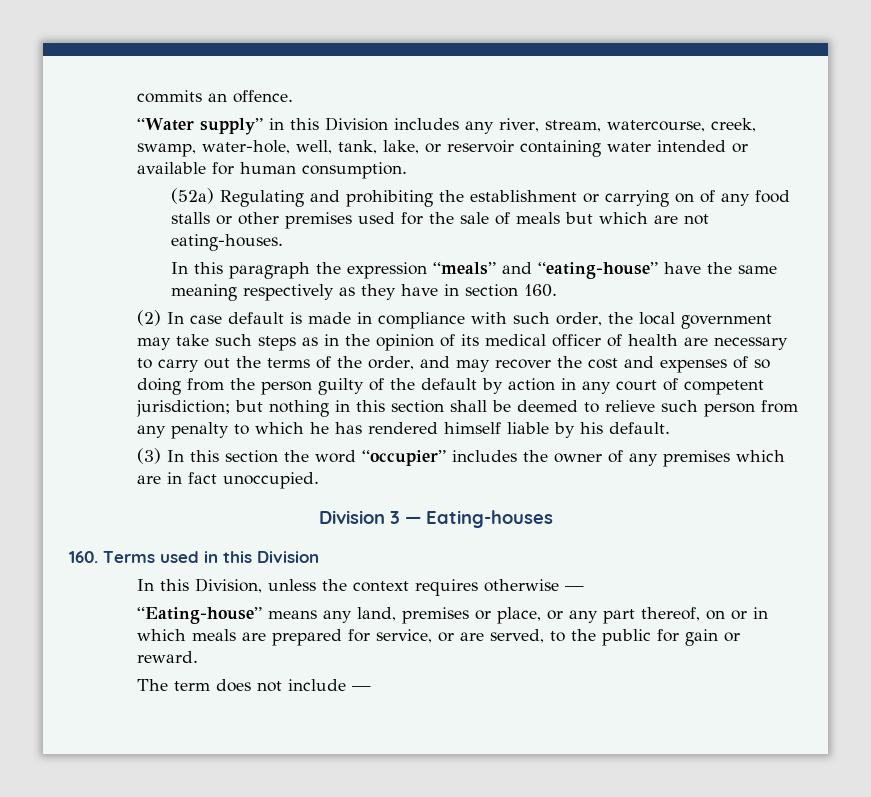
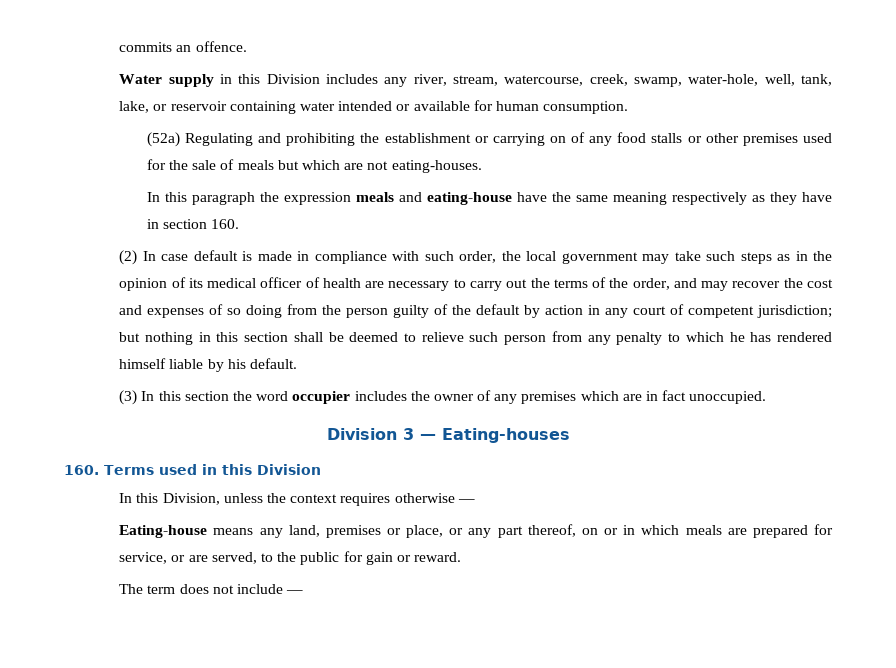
[137,118,264,135] “Water supply” -> [119,74,214,87] Water supply
[433,262,659,279] “meals” and “eating-house” -> [355,192,512,205] meals and eating-house
[362,450,447,466] “occupier” -> [292,391,351,404] occupier
[137,607,263,624] “Eating-house” -> [119,525,208,538] Eating-house

